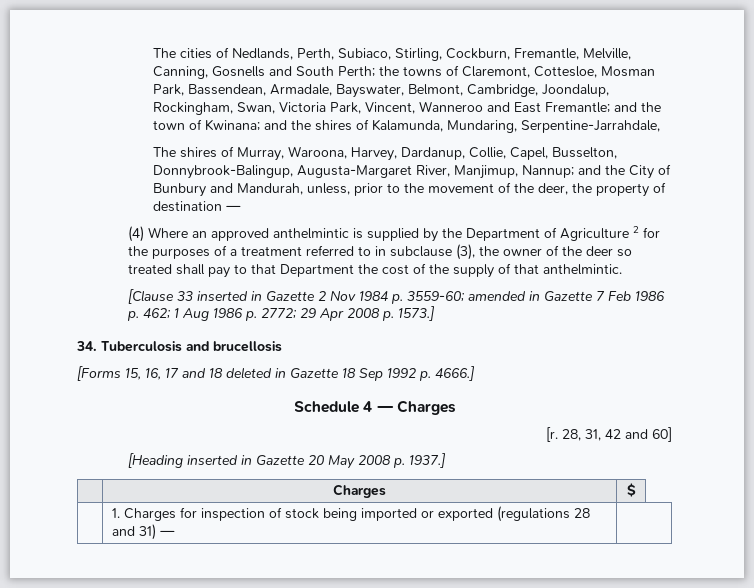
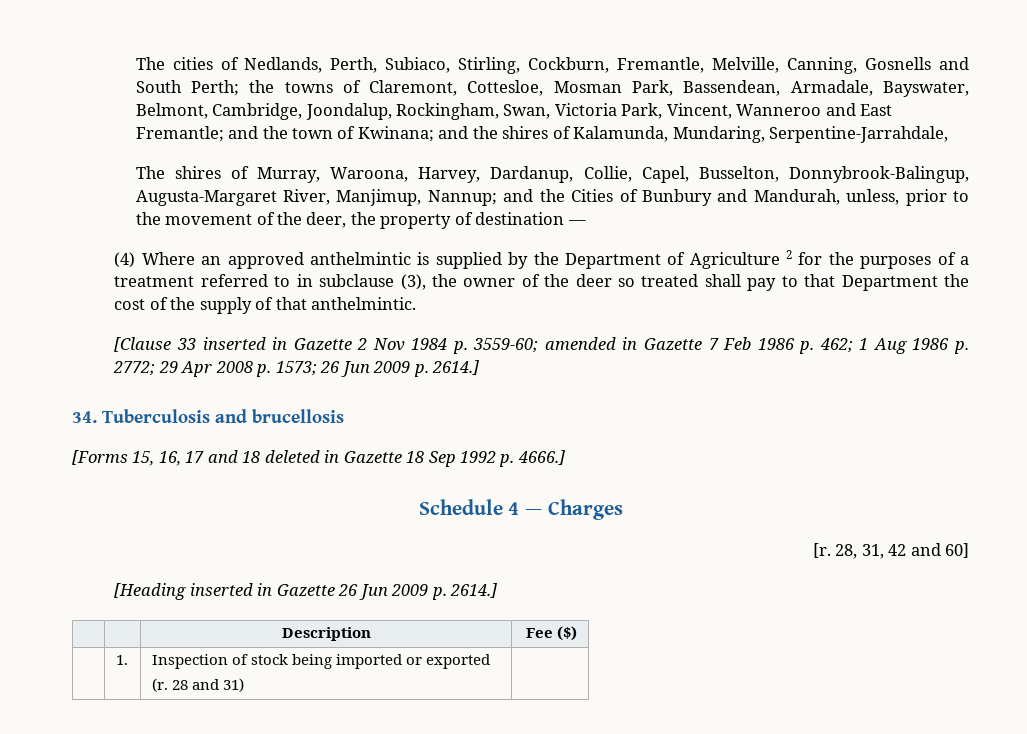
[628,165,654,179] City -> [571,189,614,202] Cities
[397,306,435,321] 1573.] -> [275,360,479,377] 1573; 26 Jun 2009 p. 2614.]
[307,453,446,469] [333,484,386,498] [626,483,636,497] [111,507,265,521] 20 May 2008 p. 1937.] // | Charges | $ // | 1. Charges for inspection -> [338,583,498,600] [281,627,371,641] [526,626,578,641] [115,655,128,665] [151,654,228,669] 26 Jun 2009 p. 2614.] // | | Description | Fee ($) // | 1. | Inspection
[496,506,570,522] (regulations -> [151,678,168,692] // (r.
[159,530,175,536] — -> (245, 685) none

